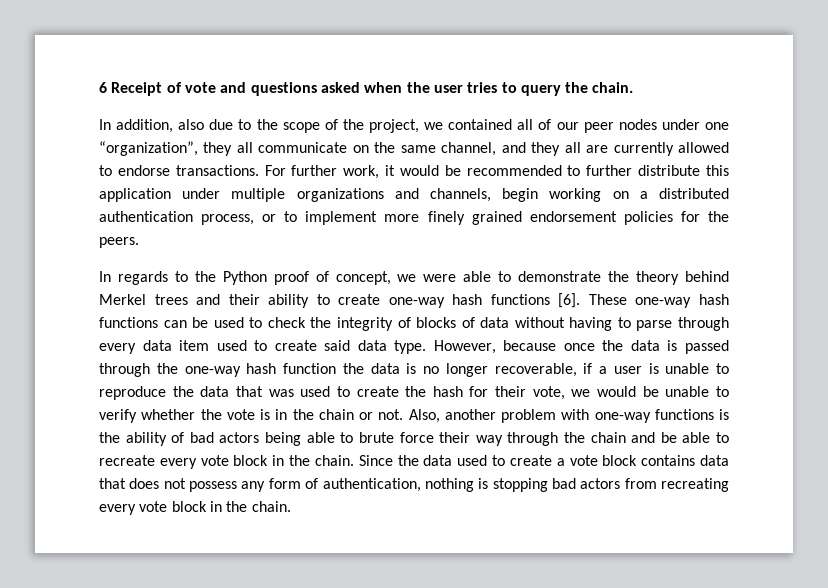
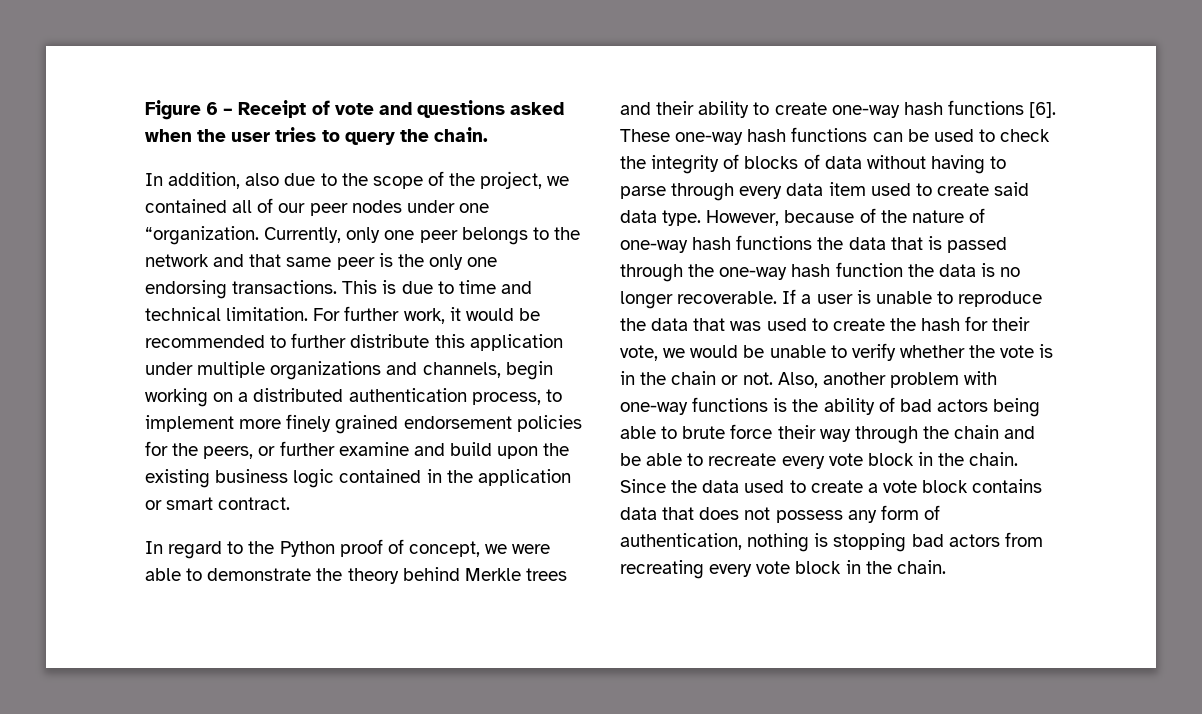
[99,82,107,93] 6 -> [145,100,234,120] Figure 6 –
[99,141,729,156] [99,165,259,176] “organization”, they all communicate on the same channel, and they all are currently allowed to endorse transactions. -> [145,226,580,245] [145,253,498,270] [145,280,532,299] [145,307,309,321] “organization. Currently, only one peer belongs to the network and that same peer is the only one endorsing transactions. This is due to time and technical limitation.
[262,214,277,222] or -> (541, 398) none
[99,237,139,248] [99,271,168,285] peers. // In regards -> [203,441,570,459] [145,469,571,488] [145,497,291,510] [145,541,223,559] peers, or further examine and build upon the existing business logic contained in the application or smart contract. // In regard
[99,294,146,305] Merkel -> [464,568,521,581] Merkle
[563,340,660,351] once the data -> [859,208,985,223] [620,235,923,253] of the nature of one-way hash functions the data that
[494,363,593,377] recoverable, if -> [677,289,797,304] recoverable. If

